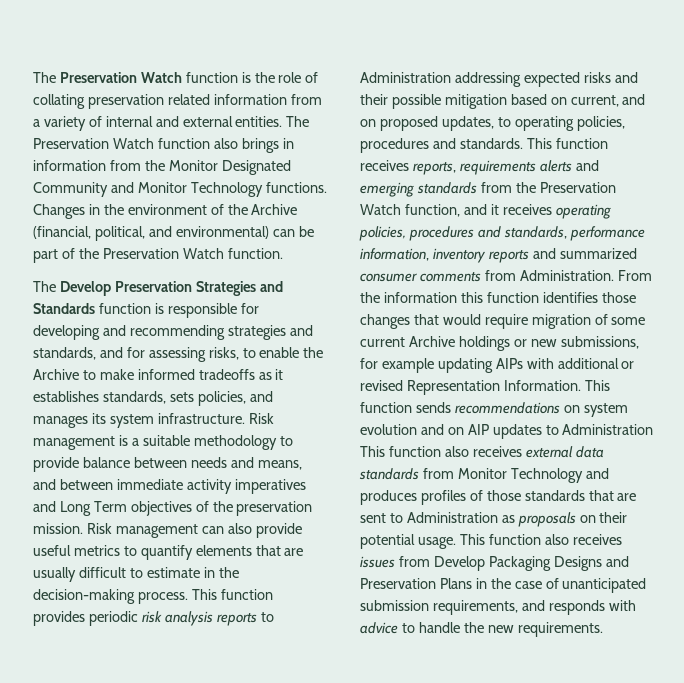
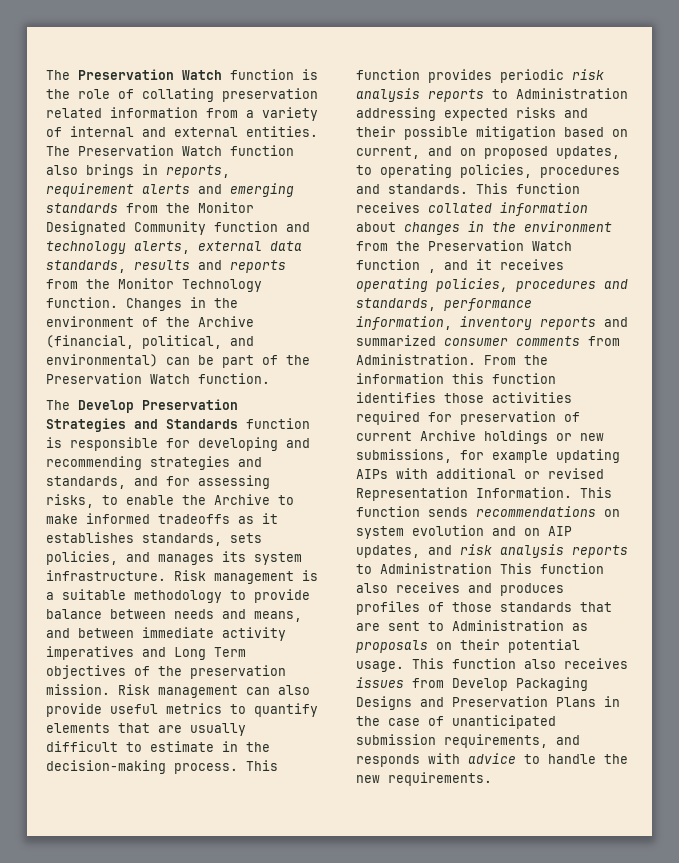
[33,160,106,171] information -> [166,165,230,178] [46,183,294,197] [46,203,118,213] reports, requirement alerts and emerging standards
[110,182,327,197] and Monitor Technology functions. -> [214,221,310,232] [46,241,302,254] [46,260,286,273] [46,278,262,292] [46,297,118,308] function and technology alerts, external data standards, results and reports from the Monitor Technology function.
[412,160,599,175] [360,182,477,197] reports, requirements alerts and emerging standards -> [428,202,588,216] [356,221,612,235] collated information about changes in the environment
[404,204,460,217] function, -> [356,259,436,273] function ,
[360,314,646,329] changes that would require migration of some -> [492,392,572,403] [356,411,580,425] activities required for preservation of
[492,424,542,439] updates -> [356,544,628,558] updates, and risk analysis reports
[525,446,604,458] [359,468,583,483] external data standards from Monitor Technology -> (460, 587) none

